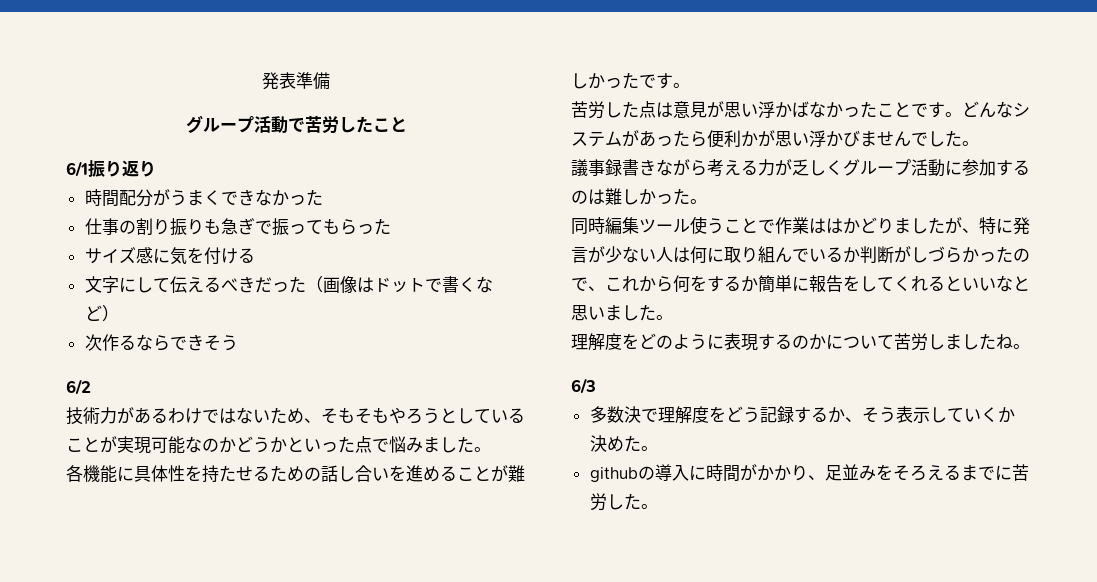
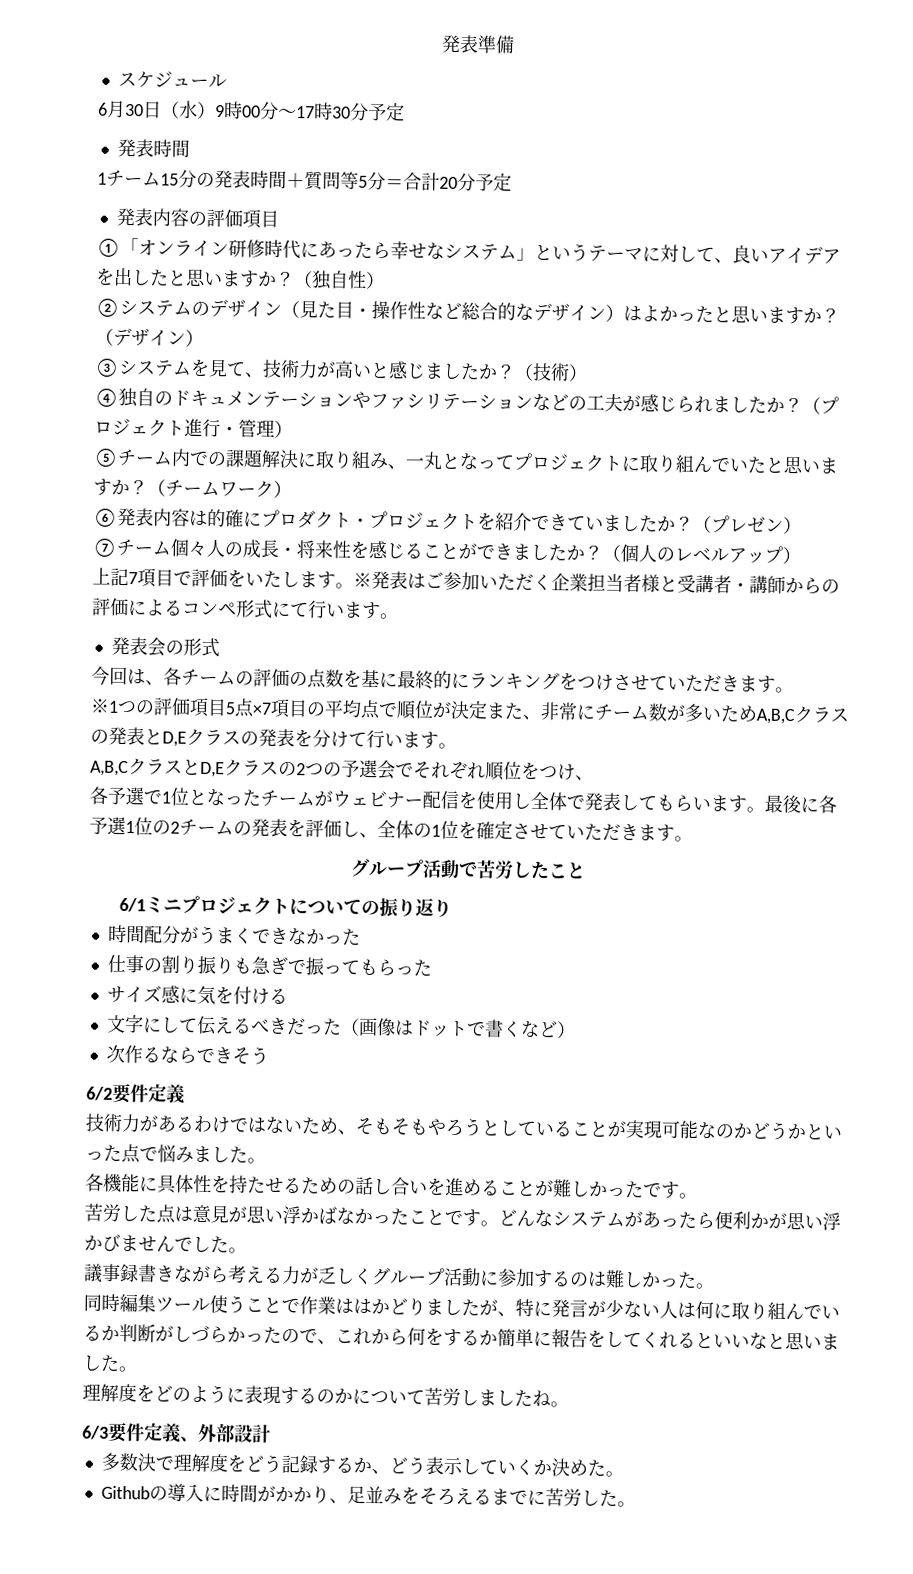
(330, 81) none -> [117,71,227,88] [98,100,405,122] [116,138,190,158] [97,169,512,192] [115,207,279,229] [96,237,841,265] [96,267,385,290] [95,297,840,325] [95,327,204,347] [94,357,588,382] [94,387,839,415] [94,418,293,438] [93,447,838,475] [93,478,292,498] [93,507,802,535] [92,537,801,565] [92,567,840,595] [92,597,399,620] [110,636,220,658] [91,666,794,694] [90,697,849,725] [90,726,457,749] [90,758,594,781] [89,786,837,814] [89,816,693,842] // スケジュール // 6月30日（水）9時00分～17時30分予定 // 発表時間 // 1チーム15分の発表時間＋質問等5分＝合計20分予定 // 発表内容の評価項目 // ①「オンライン研修時代にあったら幸せなシステム」というテーマに対して、良いアイデアを出したと思いますか？（独自性） // ②システムのデザイン（見た目・操作性など総合的なデザイン）はよかったと思いますか？（デザイン） // ③システムを見て、技術力が高いと感じましたか？（技術） // ④独自のドキュメンテーションやファシリテーションなどの工夫が感じられましたか？（プロジェクト進行・管理） // ⑤チーム内での課題解決に取り組み、一丸となってプロジェクトに取り組んでいたと思いますか？（チームワーク） // ⑥発表内容は的確にプロダクト・プロジェクトを紹介できていましたか？（プレゼン） // ⑦チーム個々人の成長・将来性を感じることができましたか？（個人のレベルアップ） // 上記7項目で評価をいたします。※発表はご参加いただく企業担当者様と受講者・講師からの評価によるコンペ形式にて行います。 // 発表会の形式 // 今回は、各チームの評価の点数を基に最終的にランキングをつけさせていただきます。 // ※1つの評価項目5点×7項目の平均点で順位が決定また、非常にチーム数が多いためA,B,Cクラスの発表とD,Eクラスの発表を分けて行います。 // A,B,CクラスとD,Eクラスの2つの予選会でそれぞれ順位をつけ、 // 各予選で1位となったチームがウェビナー配信を使用し全体で発表してもらいます。最後に各予選1位の2チームの発表を評価し、全体の1位を確定させていただきます。
(88, 169) none -> [145,895,381,916] ミニプロジェクトについての
(91, 387) none -> [112,1083,185,1104] 要件定義
(596, 386) none -> [108,1422,271,1443] 要件定義、外部設計
[861,407,879,423] そ -> [388,1457,408,1474] ど
[589,467,638,482] github -> [100,1485,150,1500] Github

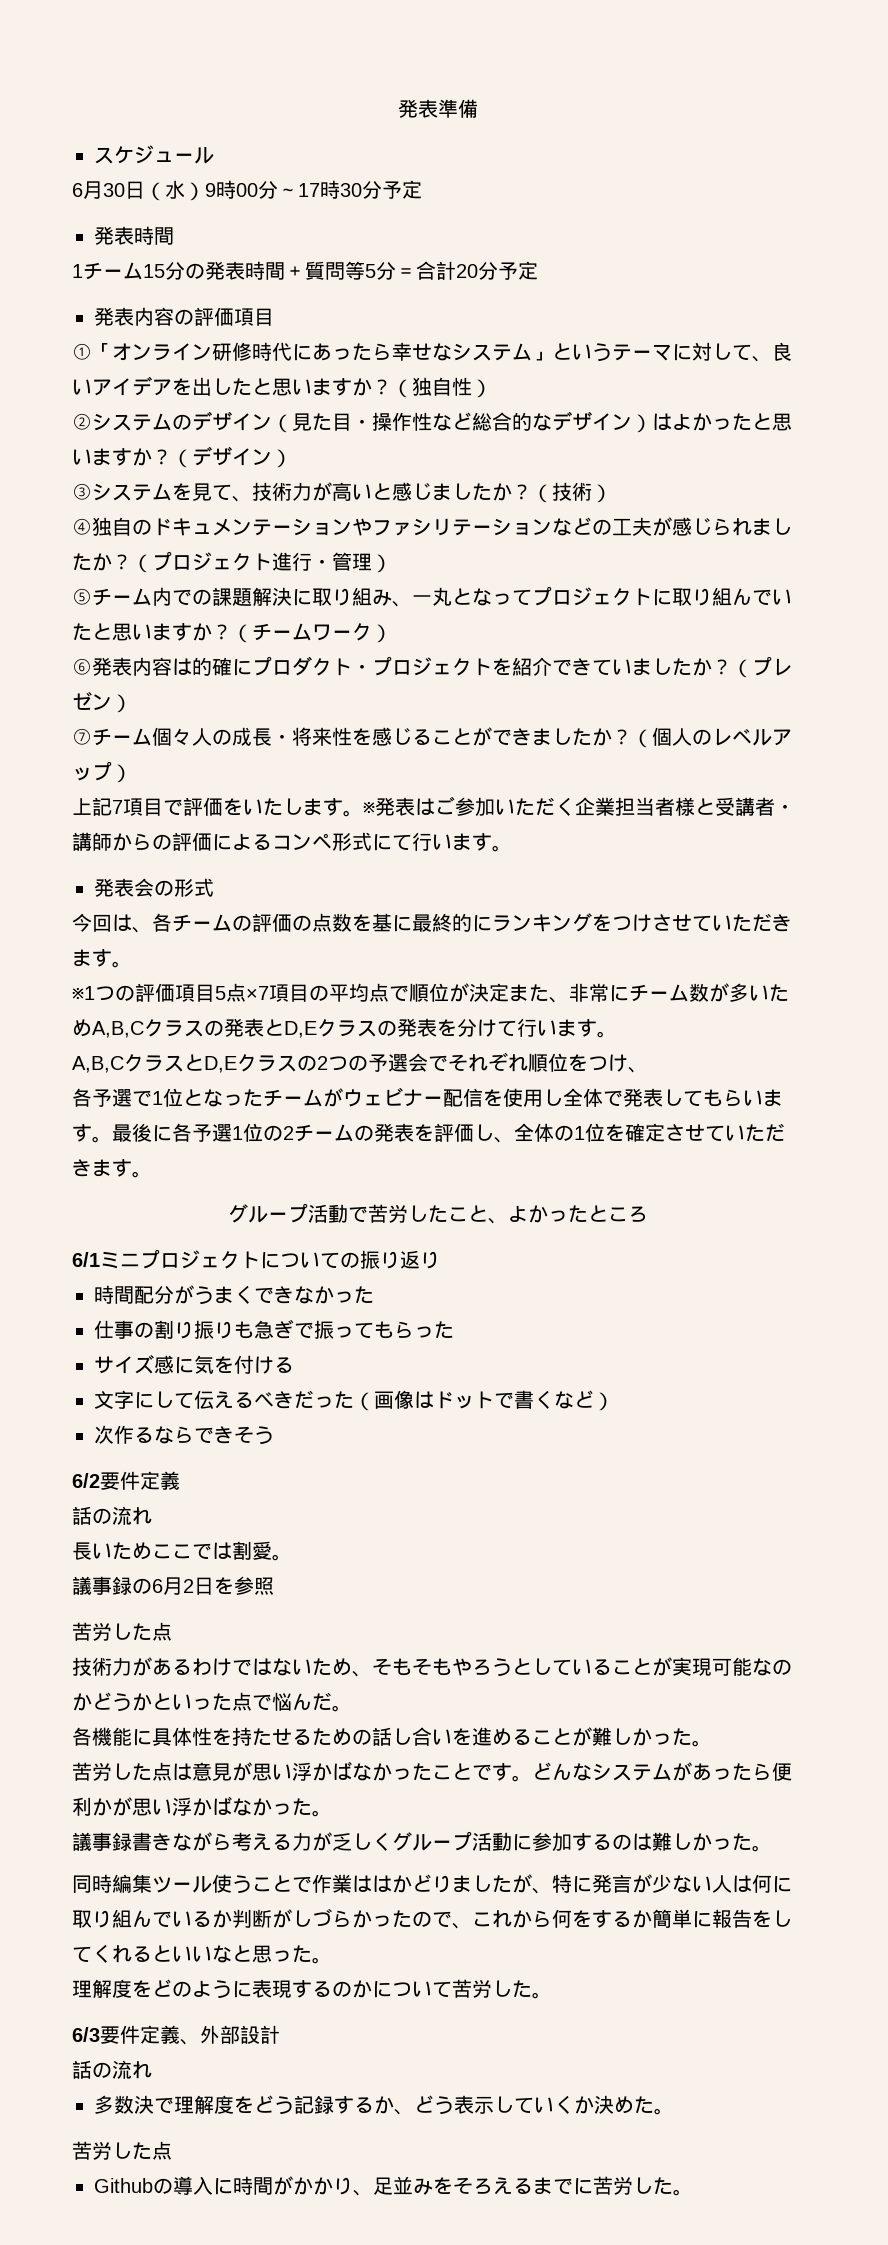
(586, 870) none -> [488,1205,648,1224] 、よかったところ
(185, 1094) none -> [72,1506,152,1525] [72,1541,292,1561] [72,1576,274,1595] [72,1622,172,1641] // 話の流れ // 長いためここでは割愛。 // 議事録の6月2日を参照 // 苦労した点
[175,1145,248,1164] みました -> [292,1692,332,1711] んだ
[643,1181,680,1199] です -> (692, 1737) none
[102,1233,211,1253] びませんでし -> [212,1796,292,1816] ばなかっ
[803,1333,840,1350] [82,1354,102,1371] いまし -> [272,1950,292,1962] っ
[478,1389,551,1408] ましたね -> [512,1980,532,1998] た
(271, 1433) none -> [72,2060,152,2079] // 話の流れ
(624, 1474) none -> [72,2141,172,2160] // 苦労した点

